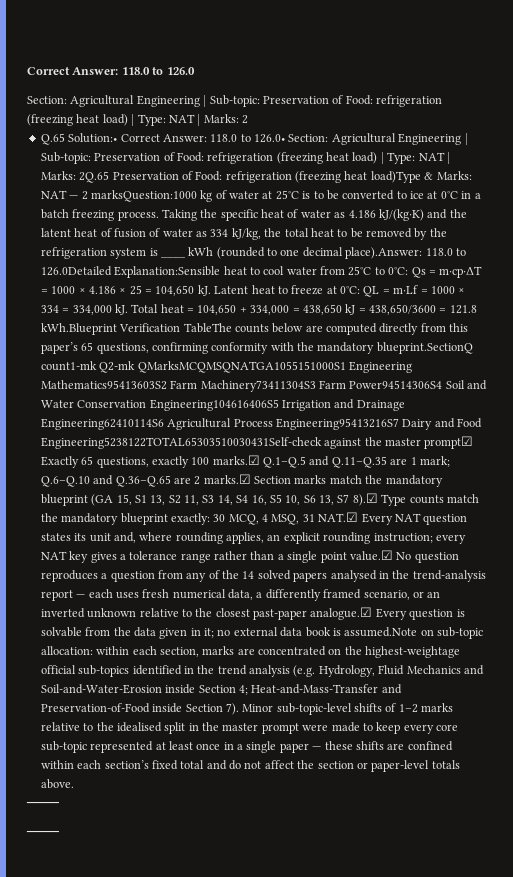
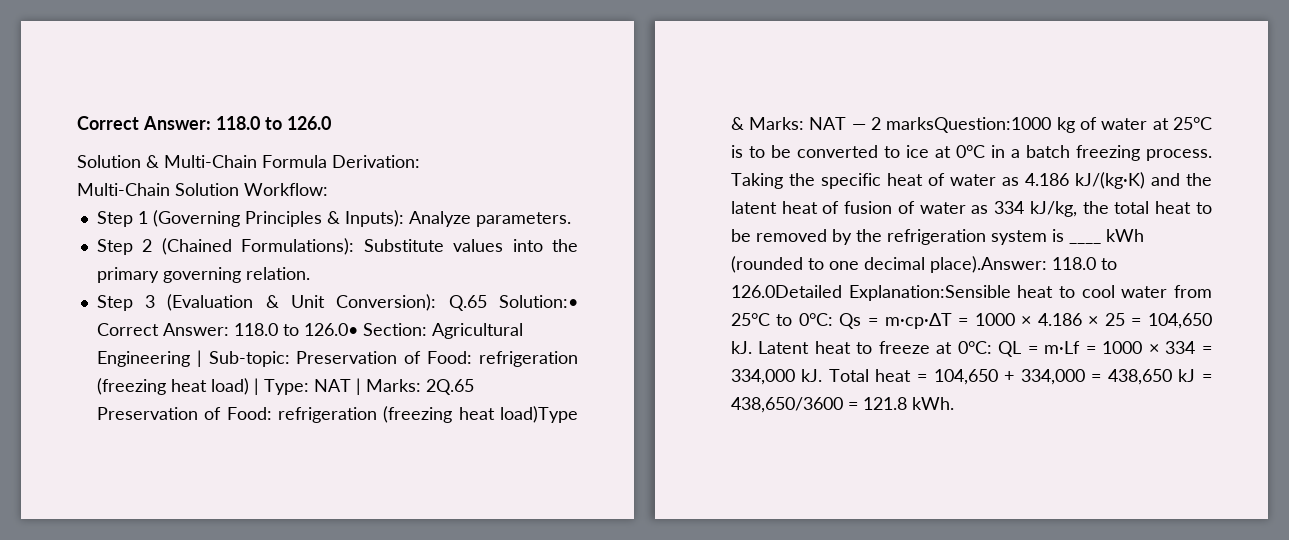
[27,95,442,107] [27,114,248,126] Section: Agricultural Engineering | Sub-topic: Preservation of Food: refrigeration (freezing heat load) | Type: NAT | Marks: 2 // -> [77,155,420,168] [77,183,328,196] [96,210,571,227] [96,238,578,255] [96,267,310,283] [96,294,437,311] Solution & Multi-Chain Formula Derivation: // Multi-Chain Solution Workflow: // Step 1 (Governing Principles & Inputs): Analyze parameters. // Step 2 (Chained Formulations): Substitute values into the primary governing relation. // Step 3 (Evaluation & Unit Conversion):
[40,323,469,335] [40,342,473,354] [40,361,412,373] [40,380,487,392] [40,399,405,411] [40,418,482,430] [40,436,474,449] [40,455,450,468] [40,474,443,487] [40,493,479,506] [40,512,468,525] [40,532,466,544] [40,550,459,563] [40,570,486,582] [40,589,441,601] [40,607,465,620] [40,627,483,639] [40,646,461,658] [40,665,484,677] [40,684,402,695] [40,703,454,715] [40,722,458,734] [40,741,453,753] [40,760,460,772] [40,779,74,789] [26,801,59,807] [26,830,59,836] kWh.Blueprint Verification TableThe counts below are computed directly from this paper’s 65 questions, confirming conformity with the mandatory blueprint.SectionQ count1-mk Q2-mk QMarksMCQMSQNATGA1055151000S1 Engineering Mathematics95413603S2 Farm Machinery73411304S3 Farm Power94514306S4 Soil and Water Conservation Engineering104616406S5 Irrigation and Drainage Engineering62410114S6 Agricultural Process Engineering95413216S7 Dairy and Food Engineering5238122TOTAL65303510030431Self-check against the master prompt☑ Exactly 65 questions, exactly 100 marks.☑ Q.1–Q.5 and Q.11–Q.35 are 1 mark; Q.6–Q.10 and Q.36–Q.65 are 2 marks.☑ Section marks match the mandatory blueprint (GA 15, S1 13, S2 11, S3 14, S4 16, S5 10, S6 13, S7 8).☑ Type counts match the mandatory blueprint exactly: 30 MCQ, 4 MSQ, 31 NAT.☑ Every NAT question states its unit and, where rounding applies, an explicit rounding instruction; every NAT key gives a tolerance range rather than a single point value.☑ No question reproduces a question from any of the 14 solved papers analysed in the trend-analysis report — each uses fresh numerical data, a differently framed scenario, or an inverted unknown relative to the closest past-paper analogue.☑ Every question is solvable from the data given in it; no external data book is assumed.Note on sub-topic allocation: within each section, marks are concentrated on the highest-weightage official sub-topics identified in the trend analysis (e.g. Hydrology, Fluid Mechanics and Soil-and-Water-Erosion inside Section 4; Heat-and-Mass-Transfer and Preservation-of-Food inside Section 7). Minor sub-topic-level shifts of 1–2 marks relative to the idealised split in the master prompt were made to keep every core sub-topic represented at least once in a single paper — these shifts are confined within each section’s fixed total and do not affect the section or paper-level totals above. // ──── // ──── -> [911,397,954,410] kWh.

